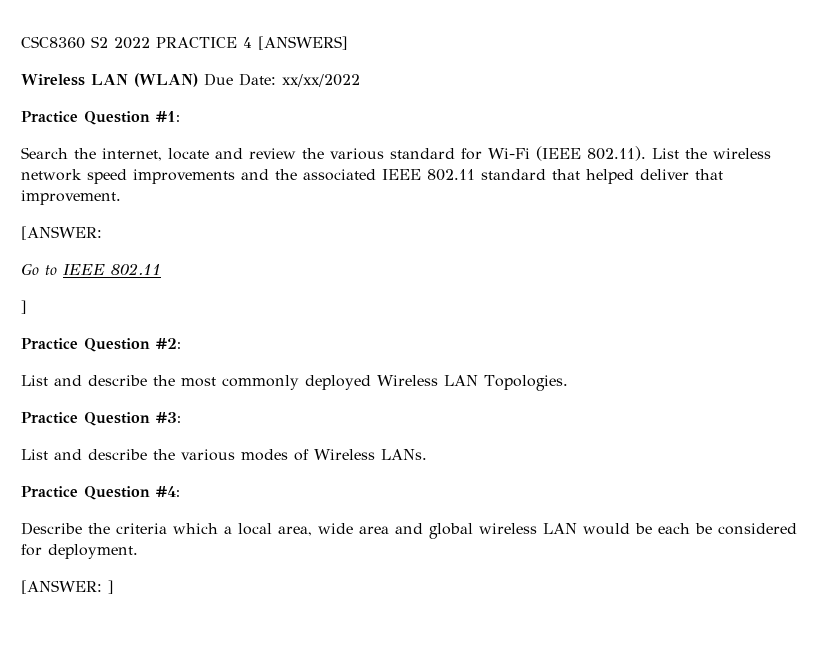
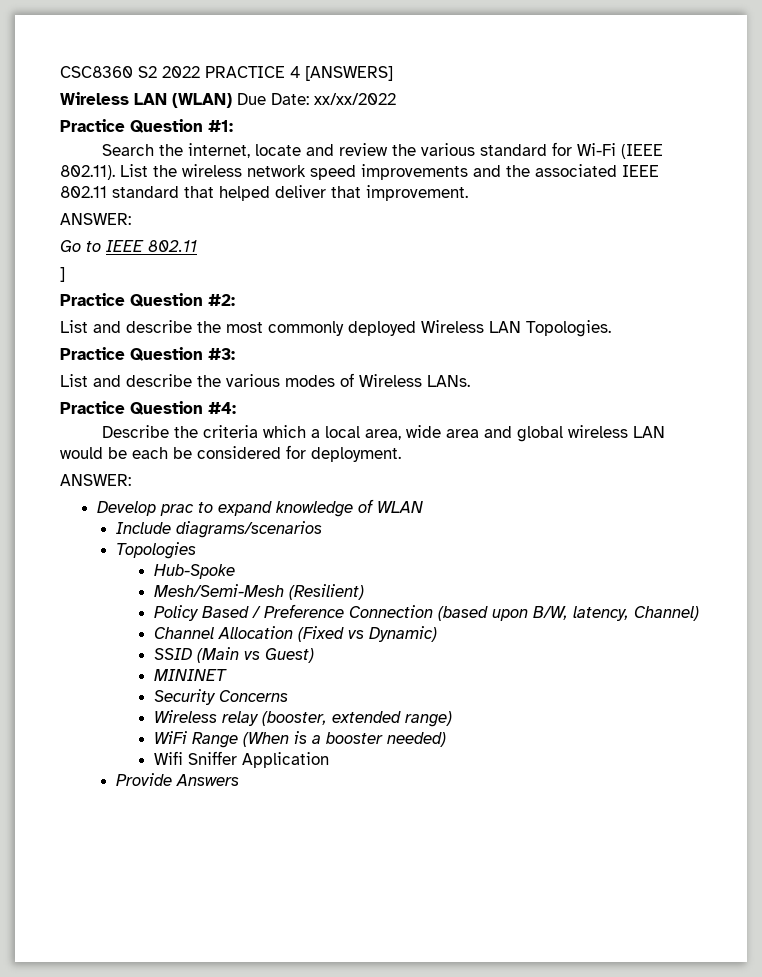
[21,226,102,240] [ANSWER: -> [60,213,131,225] ANSWER:
[21,580,114,594] [ANSWER: ] -> [60,474,131,486] [97,499,424,517] [116,521,323,538] [116,542,197,559] [153,564,235,579] [153,584,364,600] [153,604,699,621] [153,626,437,642] [153,647,314,663] [153,669,227,681] [153,689,288,705] [153,710,452,727] [153,731,446,748] [153,751,329,768] [116,773,240,786] ANSWER: // Develop prac to expand knowledge of WLAN // Include diagrams/scenarios // Topologies // Hub-Spoke // Mesh/Semi-Mesh (Resilient) // Policy Based / Preference Connection (based upon B/W, latency, Channel) // Channel Allocation (Fixed vs Dynamic) // SSID (Main vs Guest) // MININET // Security Concerns // Wireless relay (booster, extended range) // WiFi Range (When is a booster needed) // Wifi Sniffer Application // Provide Answers

